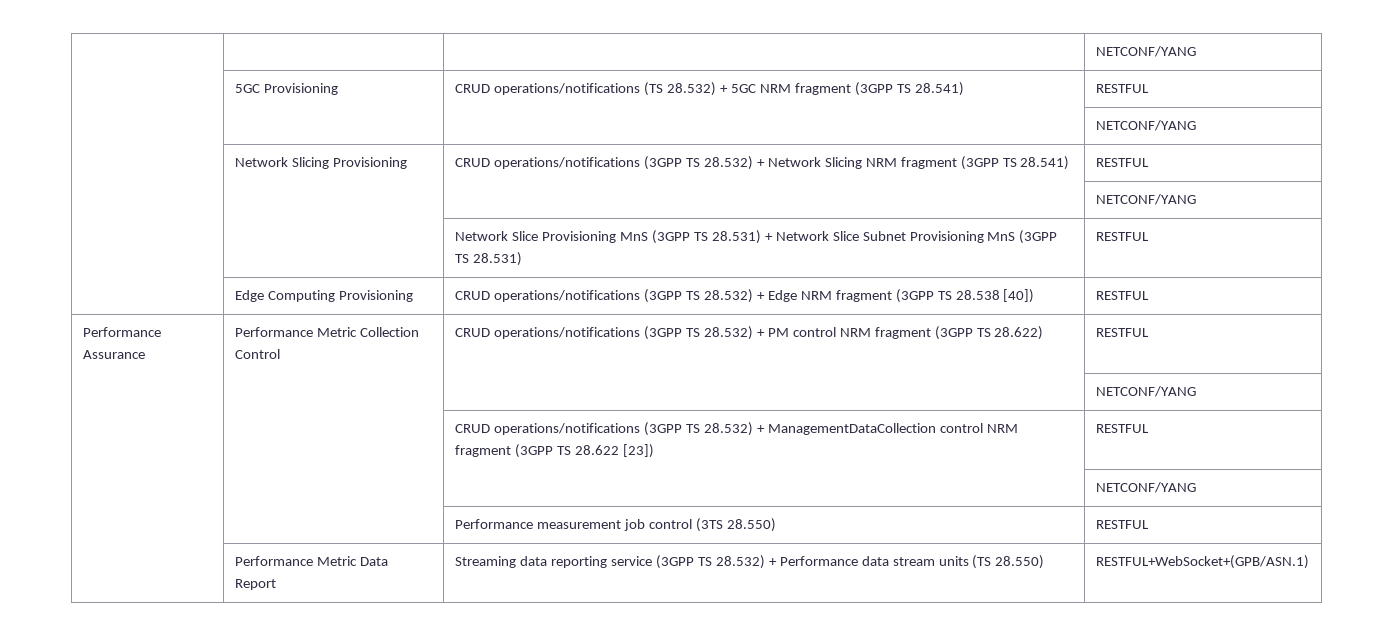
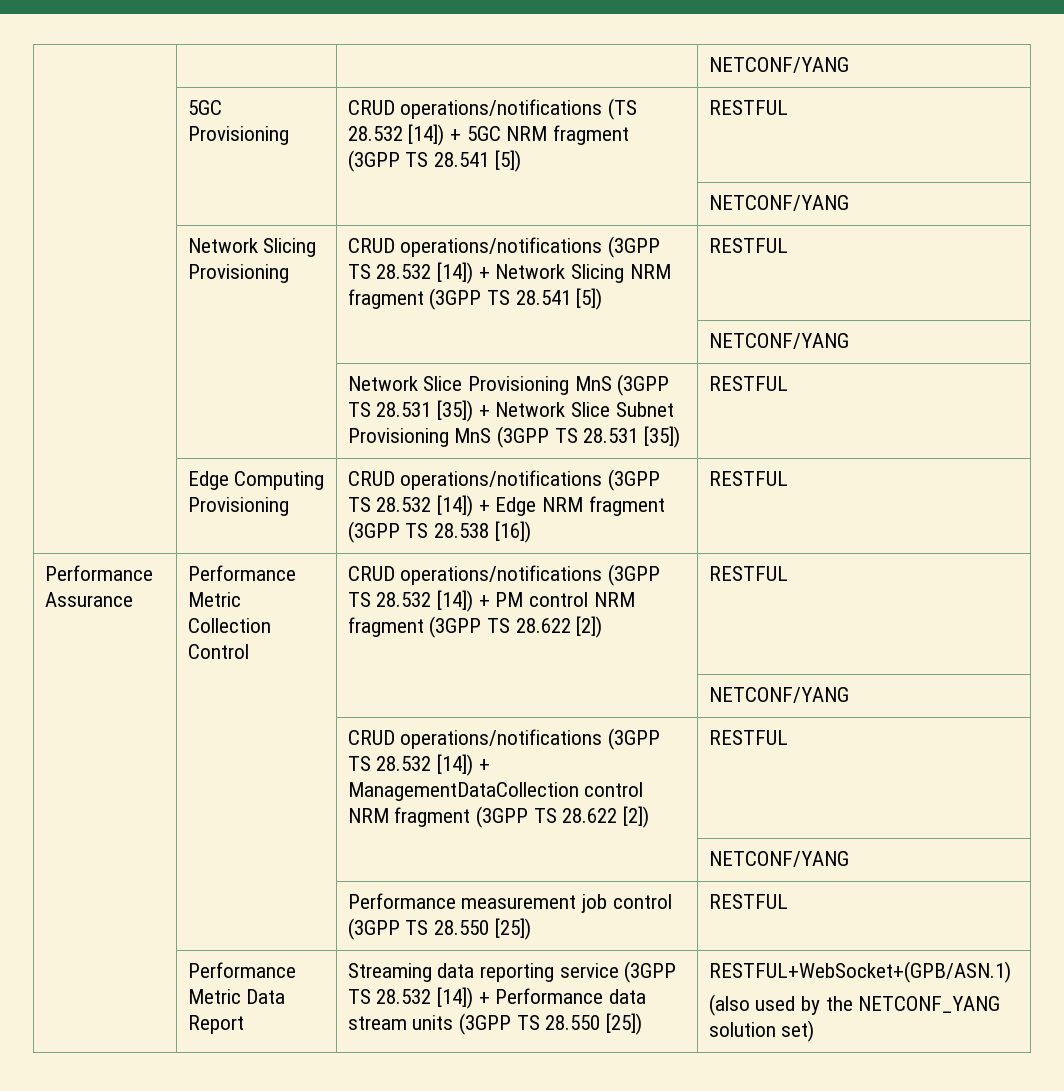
[667,82,717,96] 28.532) -> [347,124,445,146] 28.532 [14])
[914,82,964,96] 28.541) -> [433,150,521,172] 28.541 [5])
[704,156,754,170] 28.532) -> [376,262,473,284] 28.532 [14])
[1020,156,1070,170] 28.541) -> [515,288,603,310] 28.541 [5])
[711,230,761,244] 28.531) -> [376,400,473,422] 28.531 [35])
[473,252,523,266] 28.531) -> [583,426,681,448] 28.531 [35])
[704,289,754,303] 28.532) -> [376,495,473,517] 28.532 [14])
[1003,289,1035,303] [40]) -> [494,521,531,543] [16])
[704,326,754,340] 28.532) -> [376,590,473,612] 28.532 [14])
[994,326,1044,340] 28.622) -> [515,616,603,638] 28.622 [2])
[704,422,754,436] 28.532) -> [376,754,473,776] 28.532 [14])
[623,444,655,458] [23]) -> [623,806,650,828] [2])
[696,518,777,532] (3TS 28.550) -> [347,918,531,940] (3GPP TS 28.550 [25])
[715,555,765,569] 28.532) -> [376,987,473,1009] 28.532 [14])
[972,555,1045,569] [1096,555,1310,569] (TS 28.550) | RESTFUL+WebSocket+(GPB/ASN.1) -> [458,1013,643,1035] [708,961,1011,983] [708,994,1001,1016] [708,1020,815,1042] (3GPP TS 28.550 [25]) | RESTFUL+WebSocket+(GPB/ASN.1) // (also used by the NETCONF_YANG solution set)

